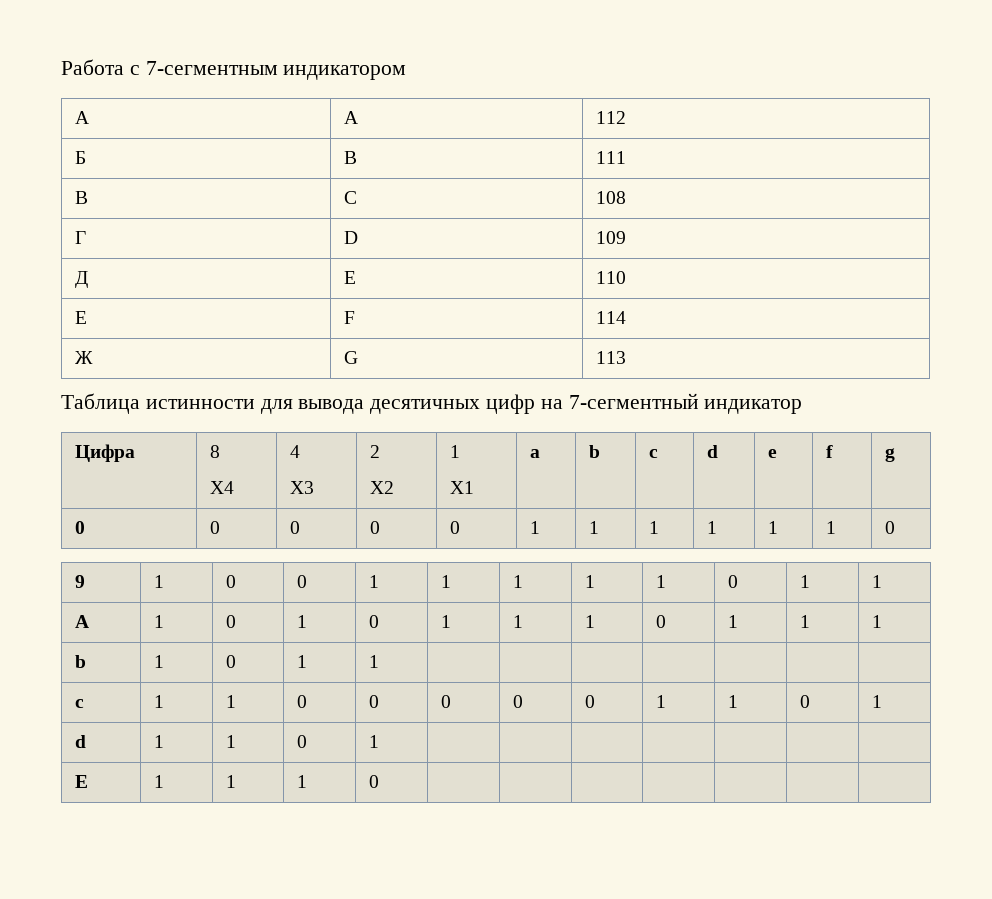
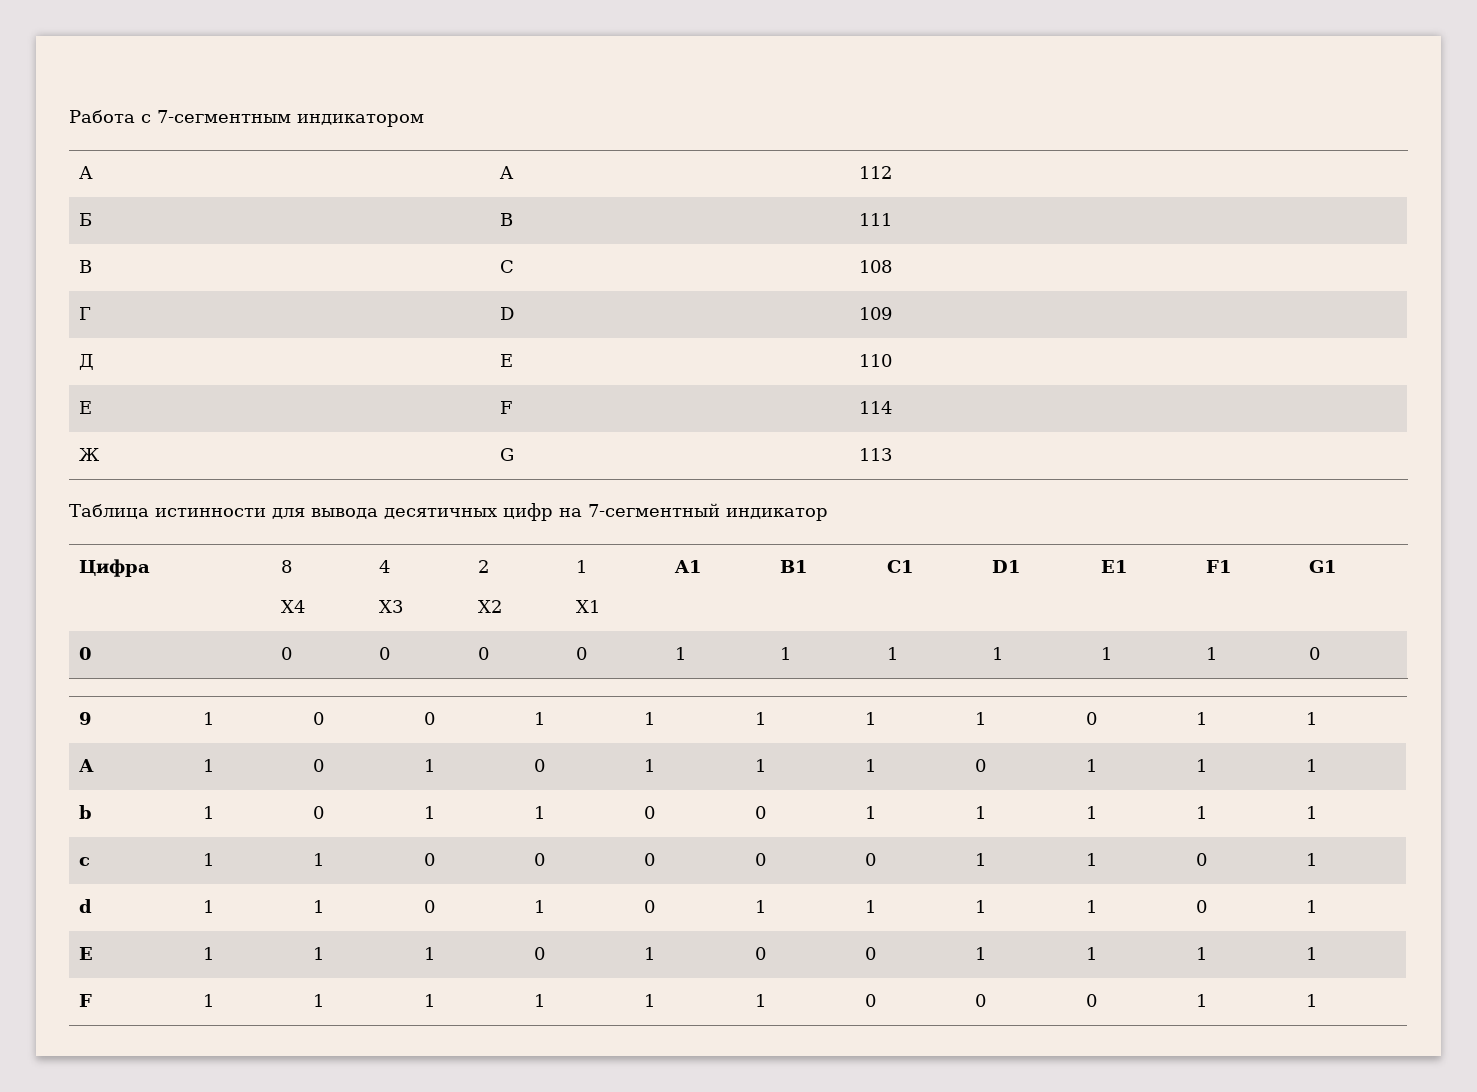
[529,449,540,458] [588,445,600,458] [648,449,658,458] [706,445,718,458] [767,449,777,458] [825,445,833,458] [884,448,895,462] a | b | c | d | e | f | g -> [673,560,702,573] [779,560,808,573] [886,560,914,573] [991,560,1021,573] [1100,560,1128,573] [1205,560,1232,573] [1308,560,1337,573] A1 | B1 | C1 | D1 | E1 | F1 | G1
(379, 661) | | | | | | -> [643,806,655,819] [754,806,766,819] [864,806,876,819] [974,806,986,819] [1085,806,1097,819] [1195,806,1207,819] [1305,806,1317,819] 0 | 0 | 1 | 1 | 1 | 1 | 1
(379, 741) | | | | | | -> [643,900,655,913] [754,900,766,913] [864,900,876,913] [974,900,986,913] [1085,900,1097,913] [1195,900,1207,913] [1305,900,1317,913] 0 | 1 | 1 | 1 | 1 | 0 | 1
(379, 781) | | | | | | -> [643,947,655,960] [754,947,766,960] [864,947,876,960] [974,947,986,960] [1085,947,1097,960] [1195,947,1207,960] [1305,947,1317,960] [78,994,92,1007] [202,994,214,1007] [312,994,324,1007] [423,994,435,1007] [533,994,545,1007] [643,994,655,1007] [754,994,766,1007] [864,994,876,1007] [974,994,986,1007] [1085,994,1097,1007] [1195,994,1207,1007] [1305,994,1317,1007] 1 | 0 | 0 | 1 | 1 | 1 | 1 // F | 1 | 1 | 1 | 1 | 1 | 1 | 0 | 0 | 0 | 1 | 1

